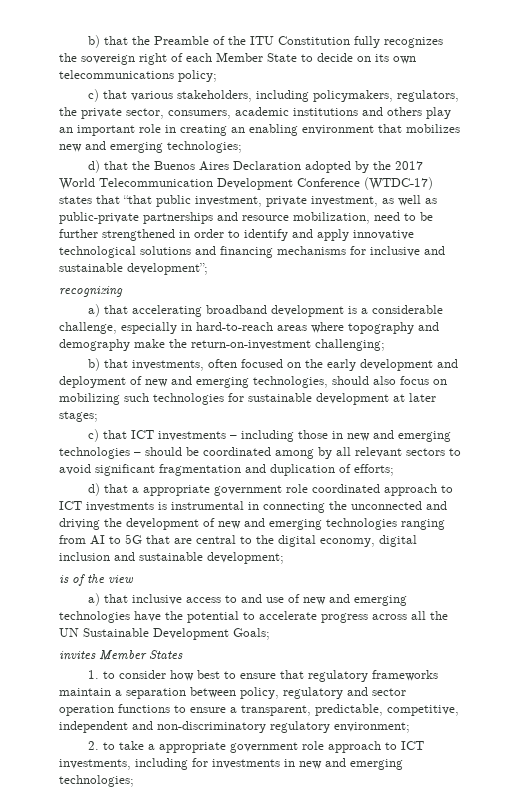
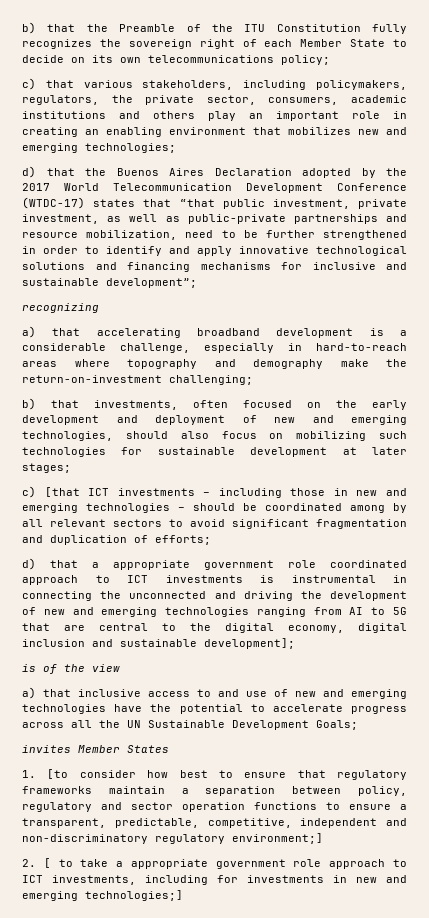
[102,430,127,439] that -> [44,487,80,497] [that
[207,552,284,564] development; -> [204,638,295,649] development];
[102,671,115,679] to -> [47,769,69,779] [to
[334,722,410,733] environment; -> [232,833,323,844] environment;]
(99, 745) none -> [43,858,51,868] [
[59,775,134,787] technologies; -> [85,890,183,901] technologies;]

